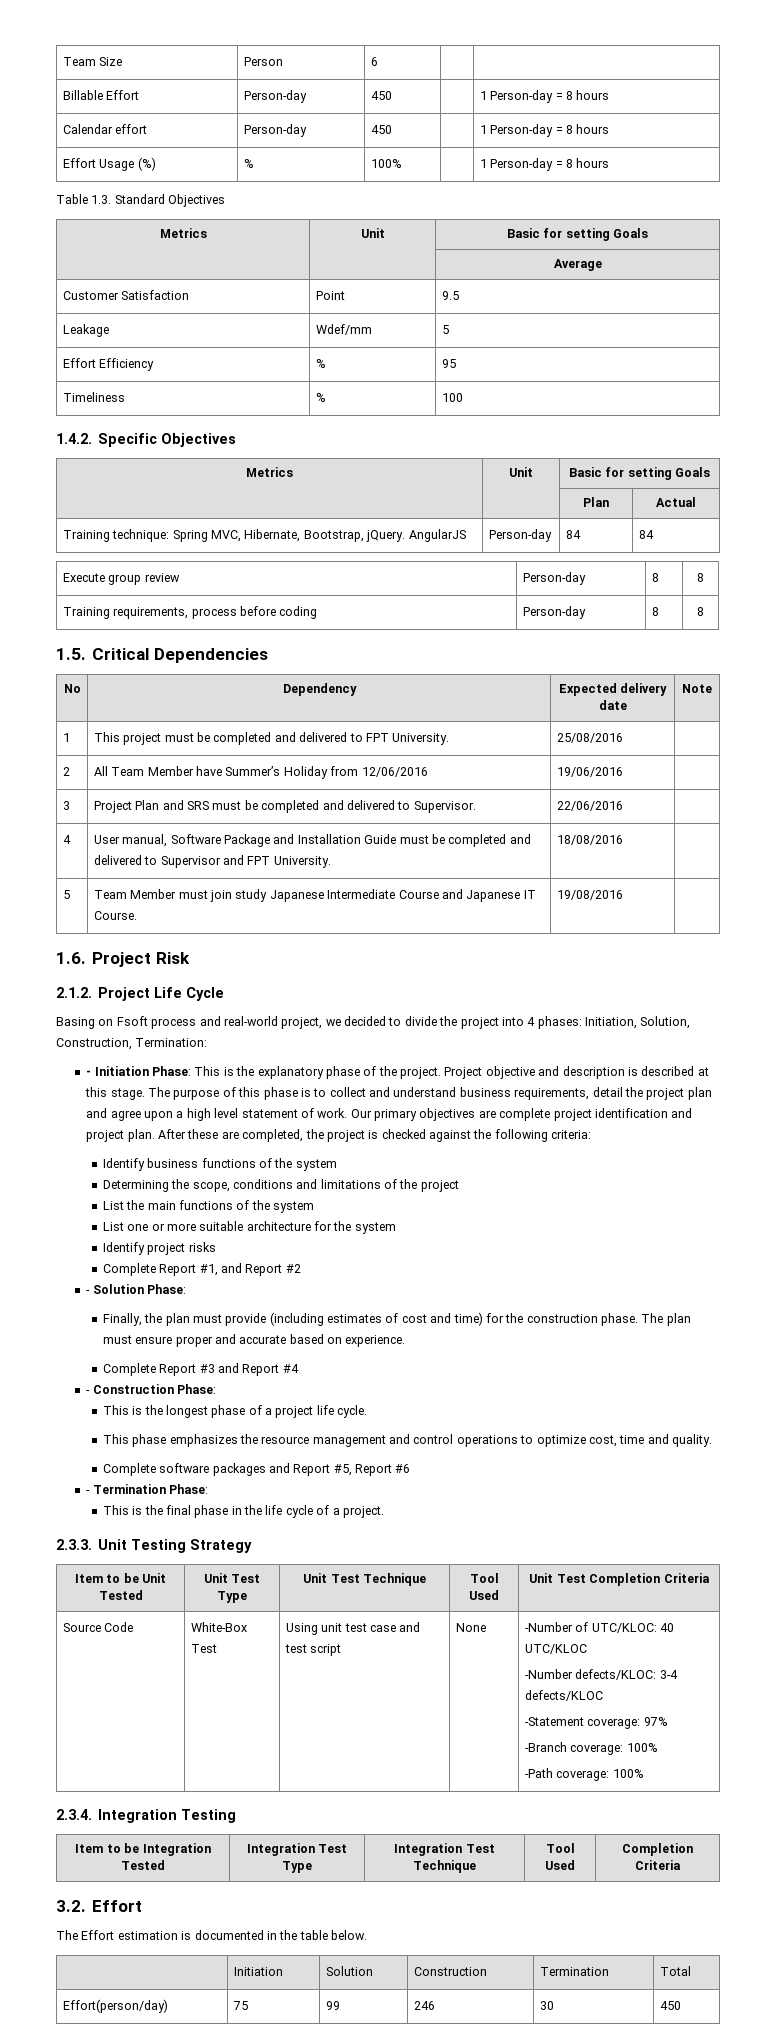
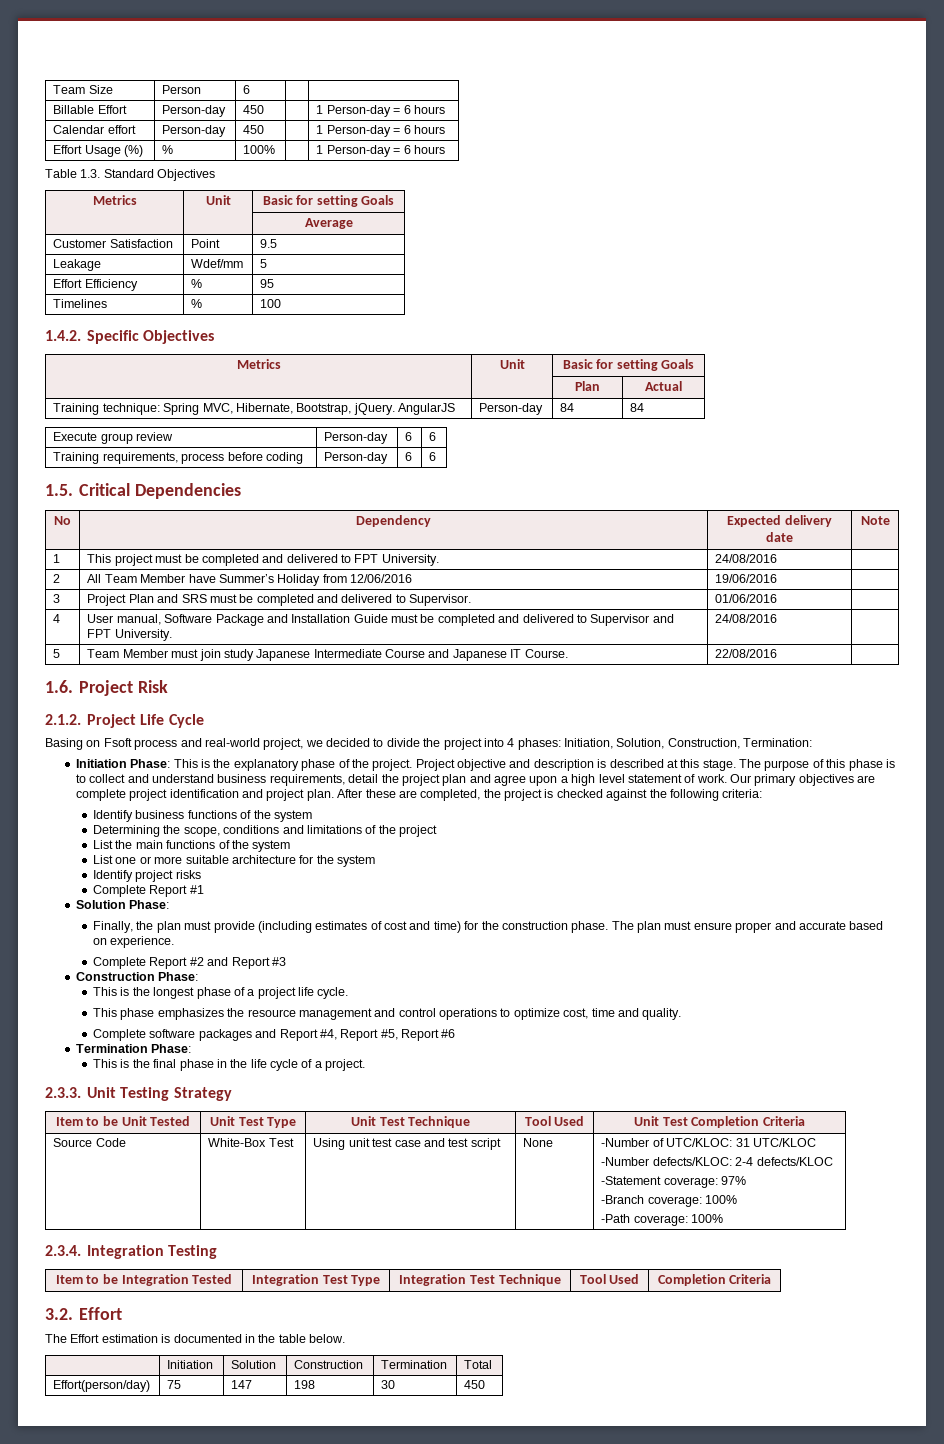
[566,91,574,100] 8 -> [403,105,411,114] 6
[566,125,574,134] 8 -> [403,125,411,134] 6
[566,159,574,168] 8 -> [403,145,411,154] 6
[62,392,125,402] Timeliness -> [53,299,108,308] Timelines
[651,573,659,582] [697,573,704,582] 8 | 8 -> [405,432,413,441] [429,432,437,441] 6 | 6
[651,607,659,616] [697,607,704,616] 8 | 8 -> [405,452,413,461] [429,452,437,461] 6 | 6
[556,733,623,743] 25/08/2016 -> [715,554,778,563] 24/08/2016
[556,801,623,811] 22/06/2016 -> [715,594,778,603] 01/06/2016
[556,835,623,845] 18/08/2016 -> [715,614,778,623] 24/08/2016
[556,890,623,900] 19/08/2016 -> [715,649,778,658] 22/08/2016
[86,1070,92,1076] - -> (813, 742) none
[199,1263,301,1276] [86,1290,91,1294] #1, and Report #2 // - -> [189,885,204,894] #1 //
[199,1363,299,1376] [86,1390,91,1394] #3 and Report #4 // - -> [189,957,286,969] #2 and Report #3 //
(331, 1470) none -> [319,1029,379,1041] #4, Report
[86,1490,91,1494] - -> (456, 1033) none
[660,1623,675,1632] 40 -> [735,1138,750,1147] 31
[659,1670,678,1679] 3-4 -> [735,1157,754,1166] 2-4
[325,2001,340,2010] [413,2001,435,2010] 99 | 246 -> [231,1380,253,1389] [294,1380,316,1389] 147 | 198

